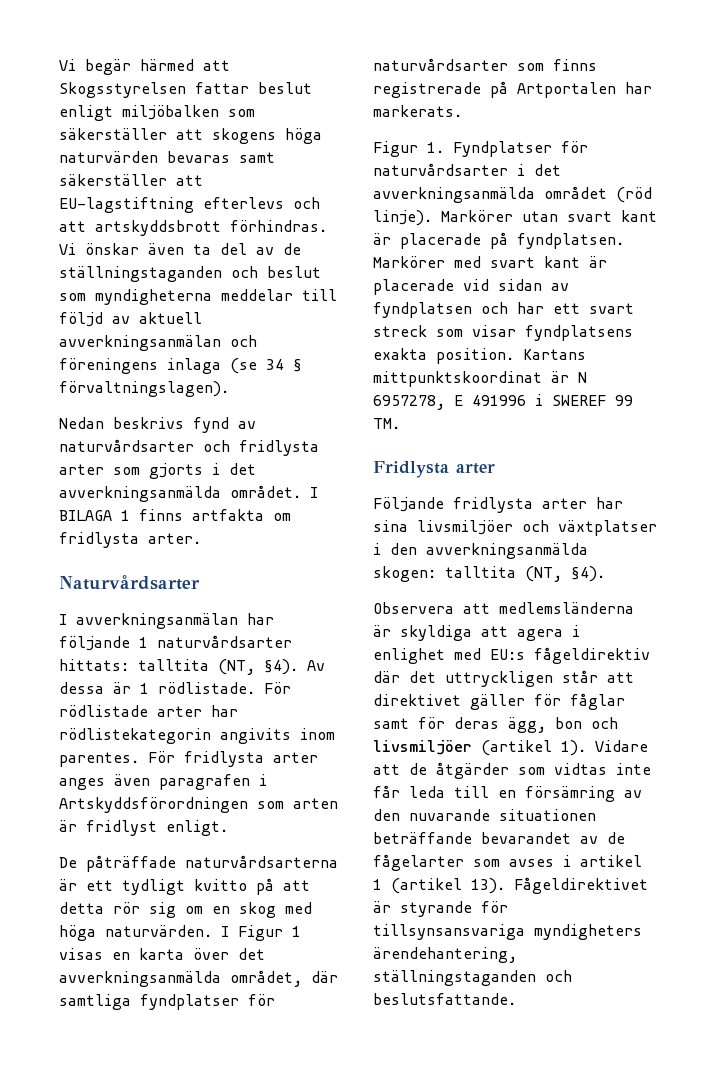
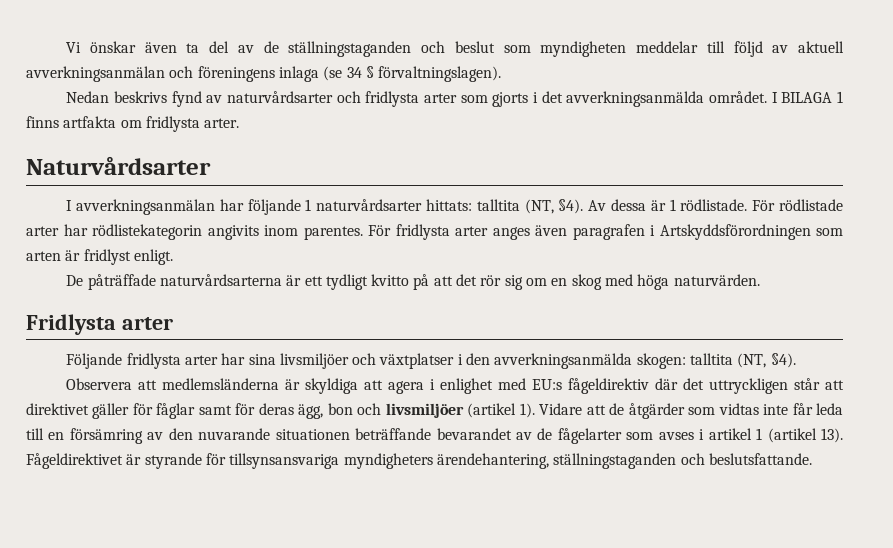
[59,59,230,75] [59,82,312,98] [59,105,255,121] [59,128,322,144] [59,151,275,163] [59,174,203,186] [59,197,320,213] [59,220,327,236] [59,243,76,255] Vi begär härmed att Skogsstyrelsen fattar beslut enligt miljöbalken som säkerställer att skogens höga naturvärden bevaras samt säkerställer att EU-lagstiftning efterlevs och att artskyddsbrott förhindras. Vi -> [66,42,82,53] Vi
[95,289,212,305] myndigheterna -> [540,41,627,57] myndigheten
[59,902,104,914] detta -> [456,274,478,286] det
[221,925,301,941] [59,948,265,960] [59,970,338,987] [59,994,275,1010] [373,58,597,71] [373,81,652,98] [373,105,462,117] [373,141,588,157] [373,163,561,176] [373,186,652,203] [373,210,657,226] [373,232,624,249] [373,256,607,268] [373,279,569,295] [373,302,634,318] [373,325,633,341] [373,348,586,364] [373,371,587,387] [373,394,633,410] [373,418,400,429] I Figur 1 visas en karta över det avverkningsanmälda området, där samtliga fyndplatser för naturvårdsarter som finns registrerade på Artportalen har markerats. // Figur 1. Fyndplatser för naturvårdsarter i det avverkningsanmälda området (röd linje). Markörer utan svart kant är placerade på fyndplatsen. Markörer med svart kant är placerade vid sidan av fyndplatsen och har ett svart streck som visar fyndplatsens exakta position. Kartans mittpunktskoordinat är N 6957278, E 491996 i SWEREF 99 TM. -> (760, 280) none

